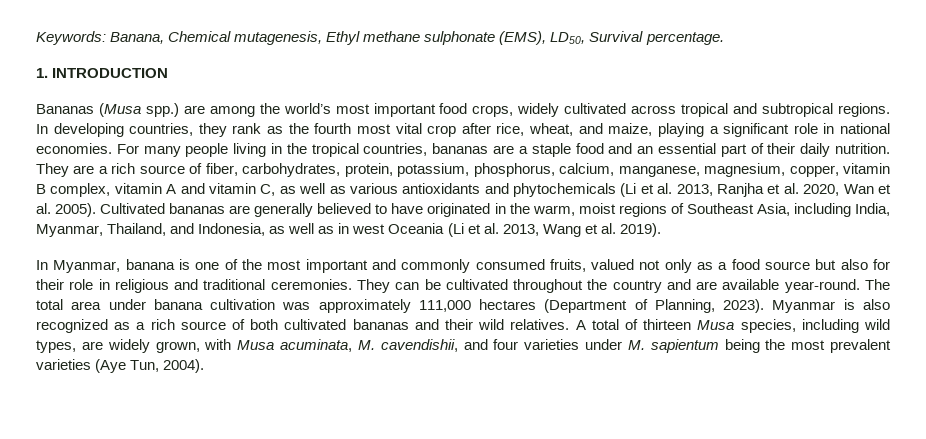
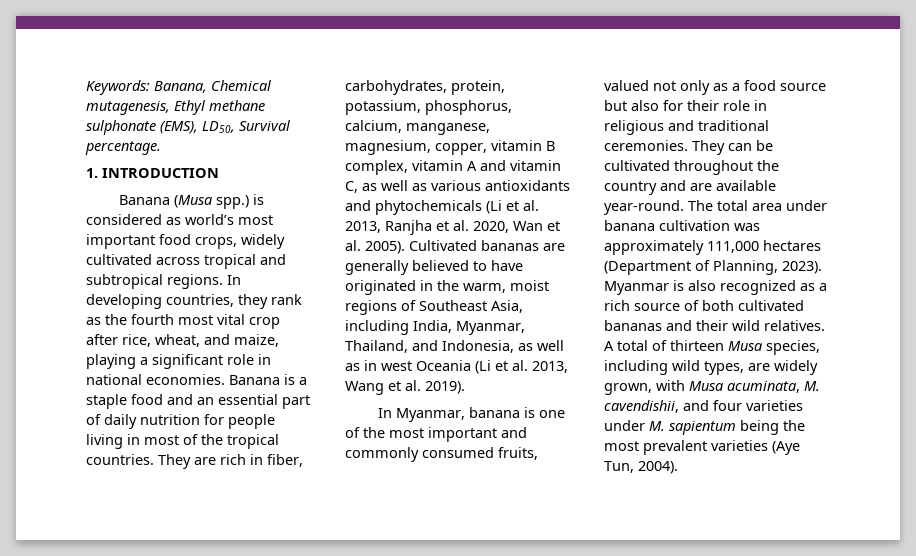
[36,104,94,114] Bananas -> [119,195,171,205] Banana
[183,103,280,117] are among the -> [253,194,265,205] [86,214,181,225] is considered as
[116,143,515,157] For many people living in the tropical countries, bananas are -> [229,374,295,385] Banana is
[767,143,891,157] [36,163,203,177] their daily nutrition. They are a rich source of -> [104,414,275,429] [86,434,279,449] [86,454,263,469] daily nutrition for people living in most of the tropical countries. They are rich in

